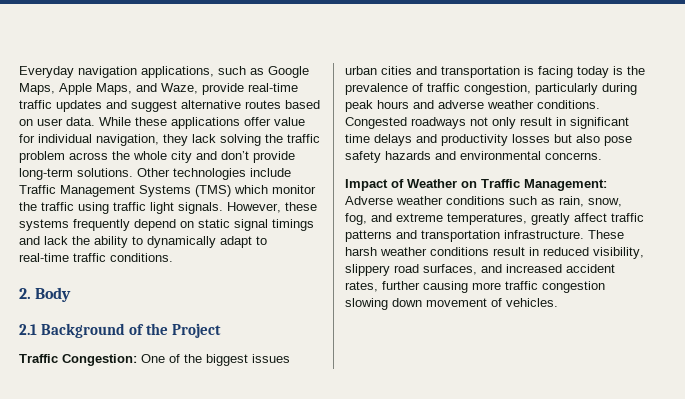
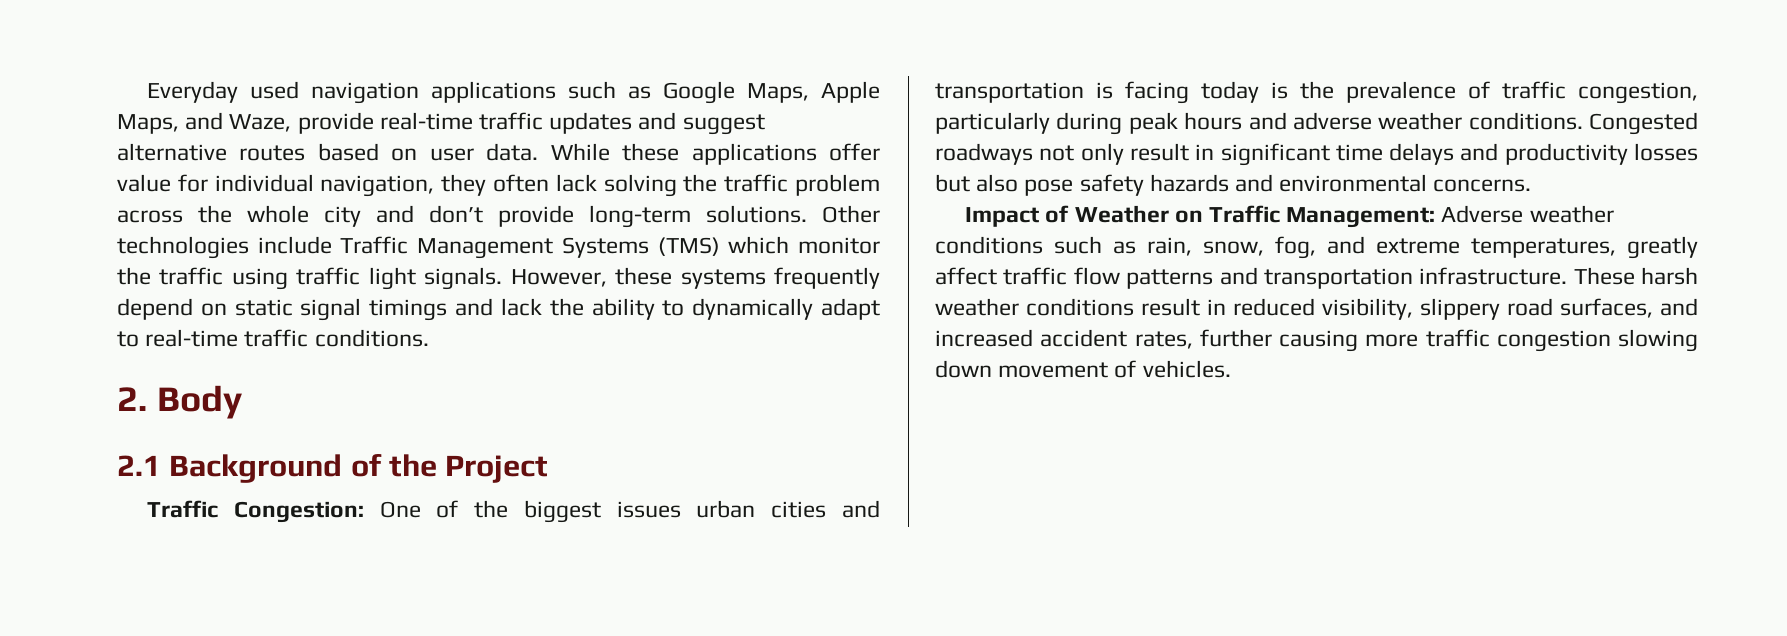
[78,66,214,78] navigation applications, -> [250,81,557,104] used navigation applications
(188, 140) none -> [493,174,549,192] often
(644, 217) none -> [1073,267,1120,285] flow

